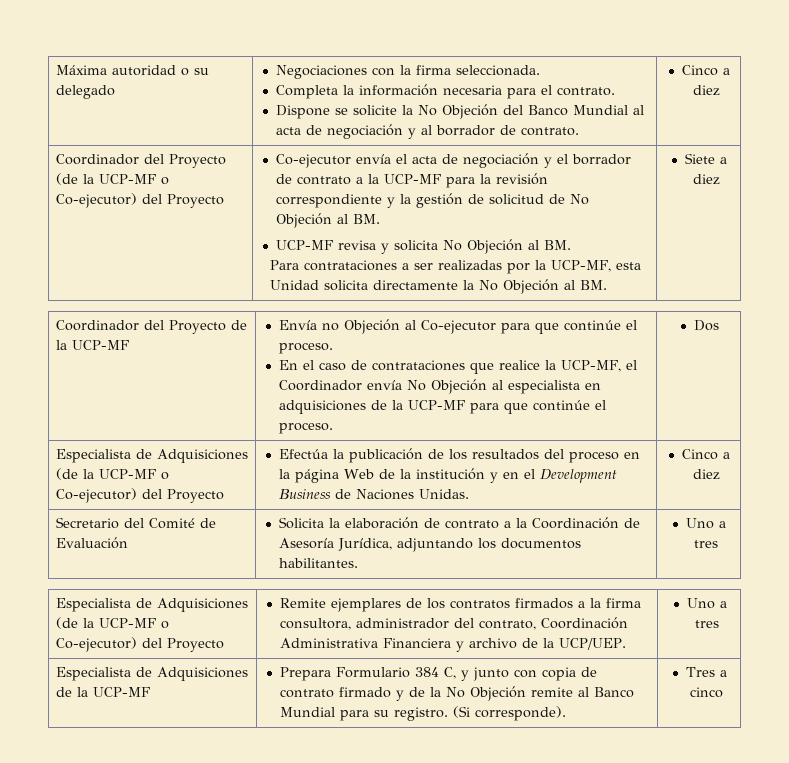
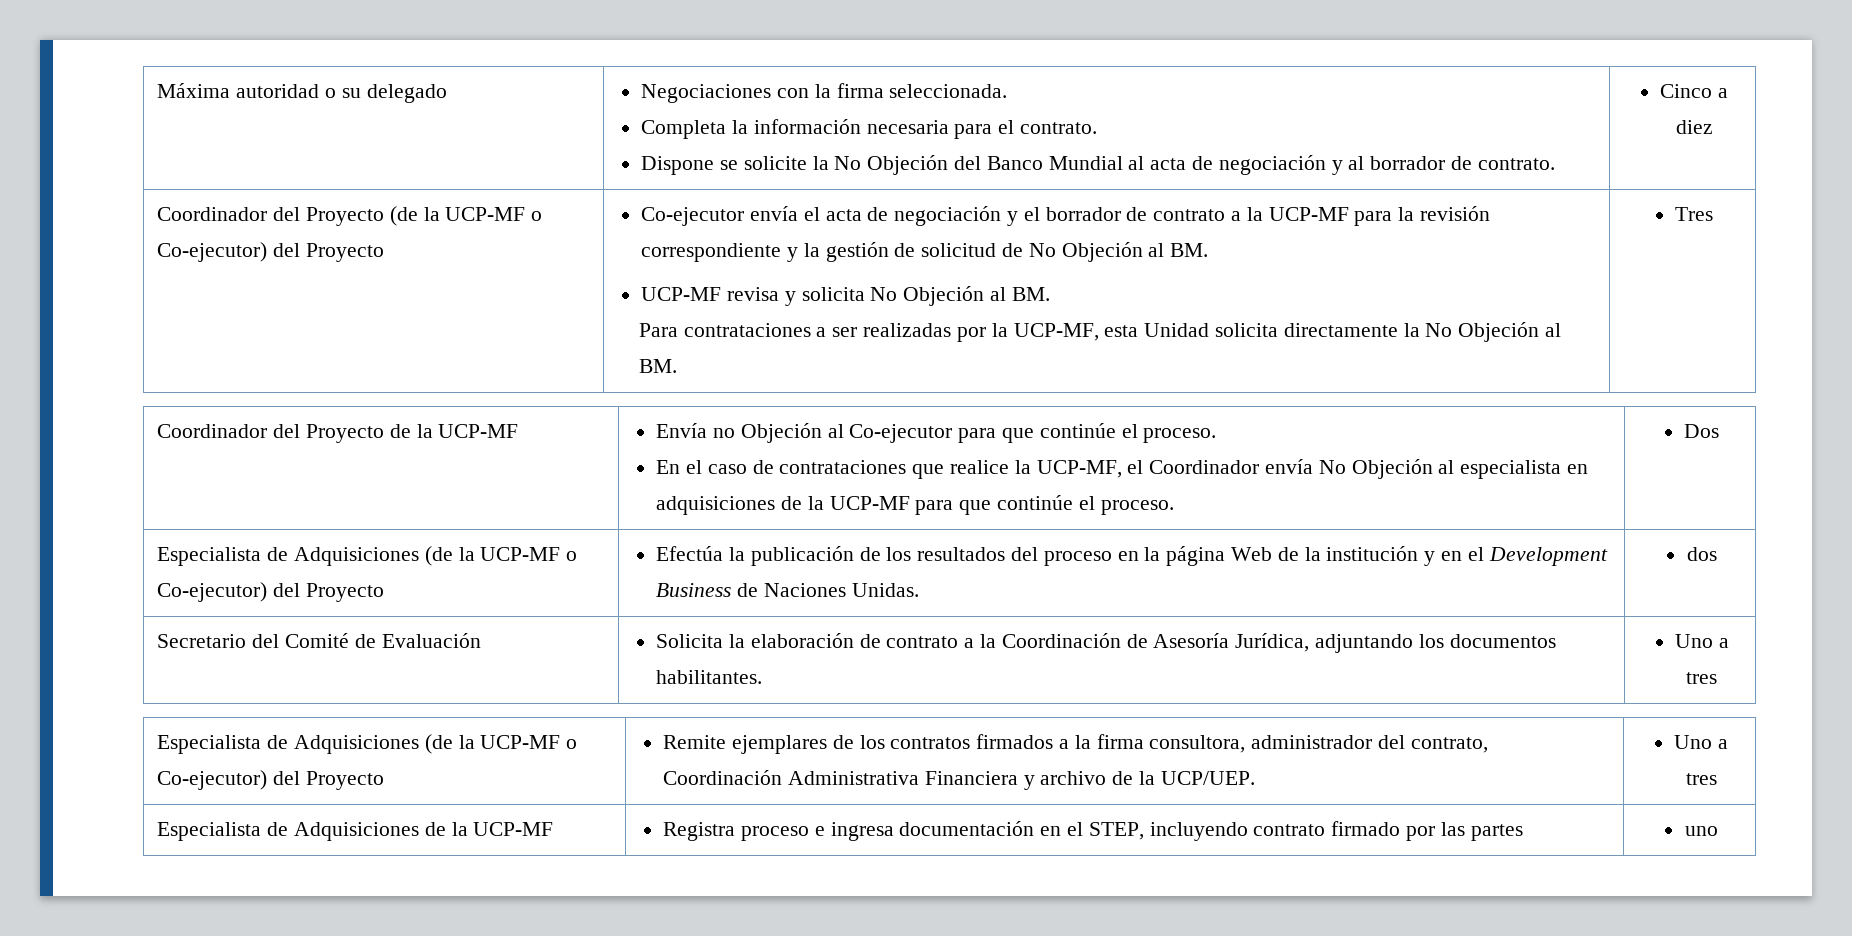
[685,153,728,164] [692,174,720,185] Siete a diez -> [1675,207,1714,221] Tres
[682,449,731,460] [692,469,720,480] Cinco a diez -> [1686,547,1717,561] dos
[279,667,597,681] [279,686,634,701] [279,706,566,721] [686,667,728,677] [690,687,724,698] Prepara Formulario 384 C, y junto con copia de contrato firmado y de la No Objeción remite al Banco Mundial para su registro. (Si corresponde). | Tres a cinco -> [663,821,1523,841] [1684,826,1718,836] Registra proceso e ingresa documentación en el STEP, incluyendo contrato firmado por las partes | uno

